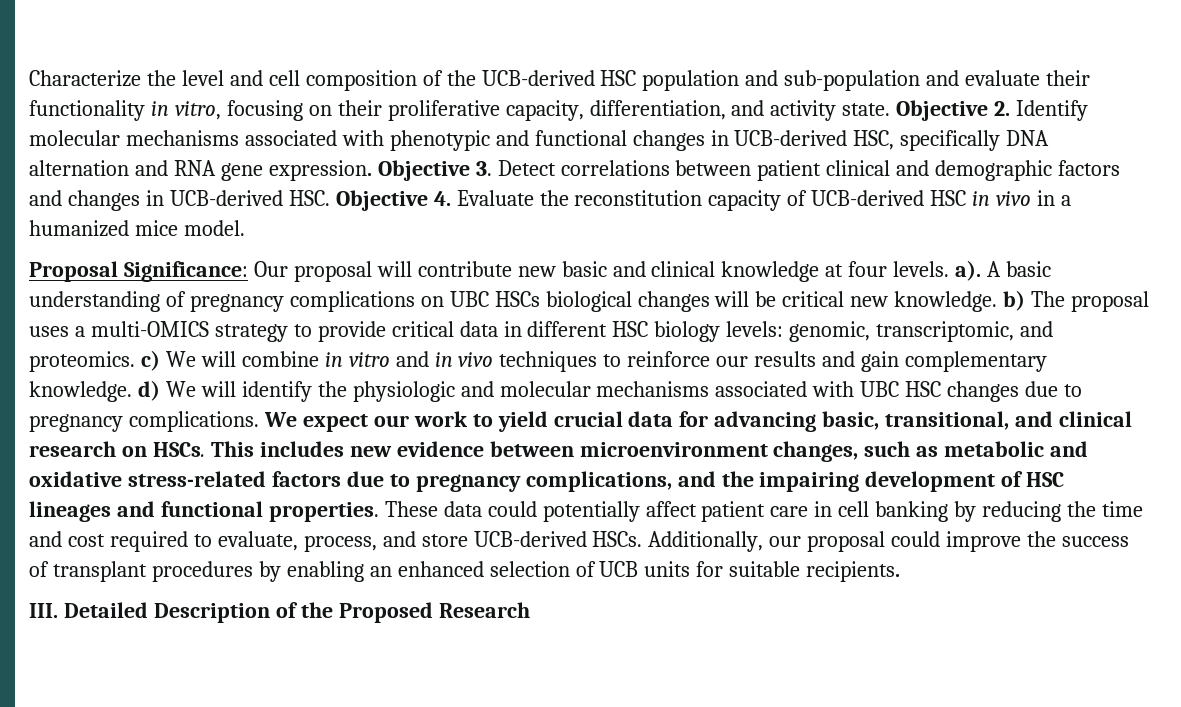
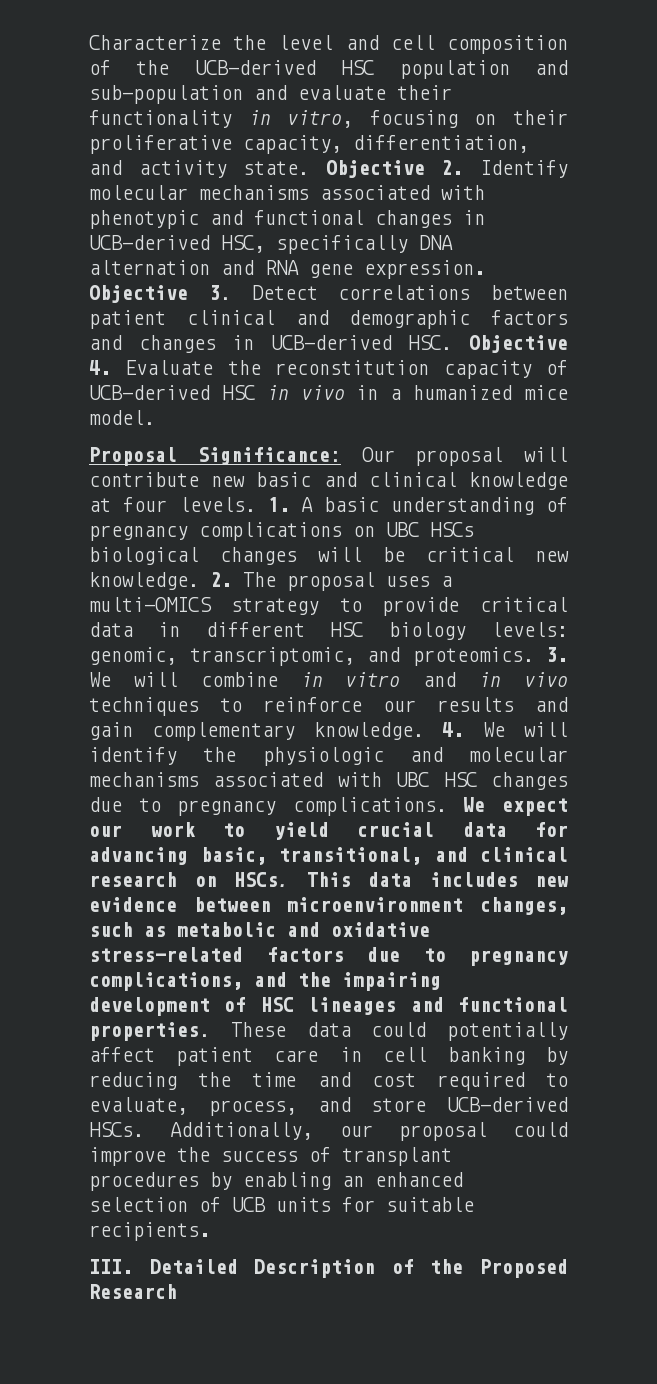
[955,260,982,281] a). -> [267,497,290,512] 1.
[1003,290,1026,311] b) -> [210,572,232,587] 2.
[140,350,160,371] c) -> [546,647,568,662] 3.
[137,380,160,401] d) -> [442,722,465,737] 4.
(254, 449) none -> [368,872,412,887] data

